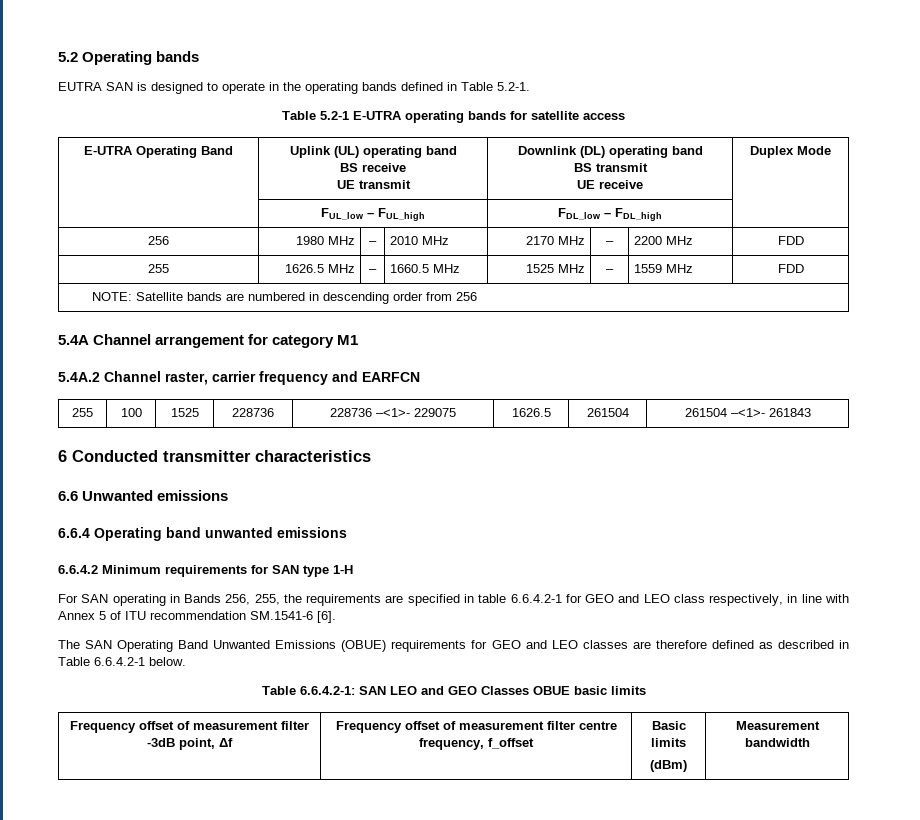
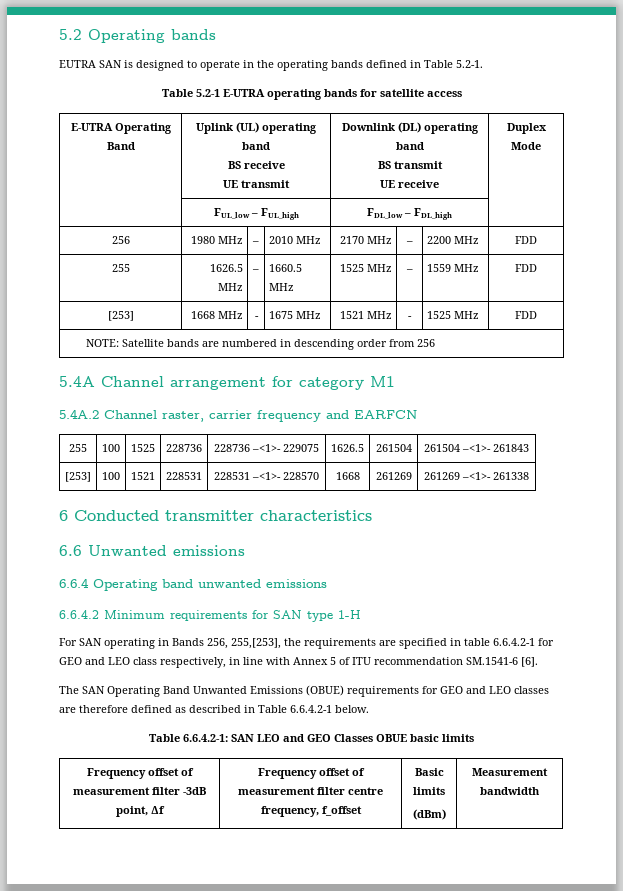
(804, 268) none -> [107,311,134,321] [190,311,243,319] [254,316,259,319] [269,311,322,319] [339,311,392,319] [408,316,412,319] [427,311,480,319] [515,311,537,319] // [253] | 1668 MHz | - | 1675 MHz | 1521 MHz | - | 1525 MHz | FDD
(811, 412) none -> [65,472,91,482] [102,472,120,480] [131,472,155,480] [166,472,202,480] [214,472,319,480] [335,472,360,480] [375,472,412,480] [424,472,529,480] // [253] | 100 | 1521 | 228531 | 228531 –<1>- 228570 | 1668 | 261269 | 261269 –<1>- 261338
[254,594,280,605] 255, -> [231,638,281,649] 255,[253],

